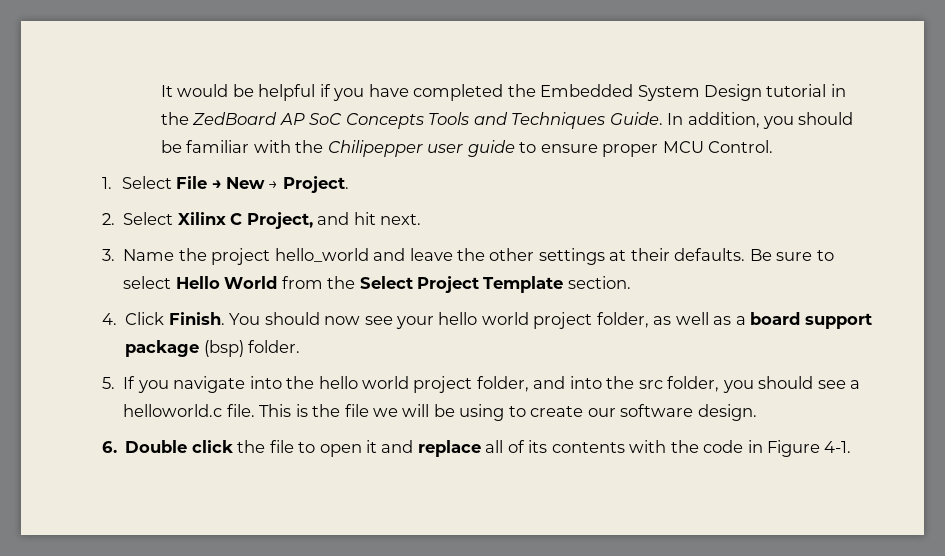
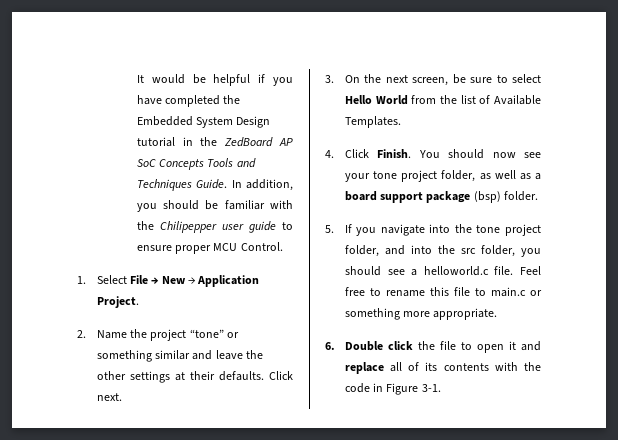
(279, 185) none -> [197,275,260,287] Application
[123,212,421,229] [102,248,369,265] Select Xilinx C Project, and hit next. // 3. Name the project hello_world -> [96,329,239,341] [96,350,191,362] Name the project “tone” or something similar
[749,249,772,261] Be -> [269,371,293,380] [96,393,122,401] [325,74,466,86] Click next. // 3. On the next screen, be
[359,276,631,293] Select Project Template section. -> [460,95,541,105] [344,116,401,128] list of Available Templates.
[438,312,529,325] hello world -> [373,171,398,179] tone
[318,376,409,389] hello world -> [476,225,501,233] tone
[259,404,757,421] This is the file we will be using to create our software design. -> [520,266,541,275] [344,287,542,297] [344,308,498,320] Feel free to rename this file to main.c or something more appropriate.
[824,441,852,453] 4-1. -> [421,384,441,392] 3-1.

